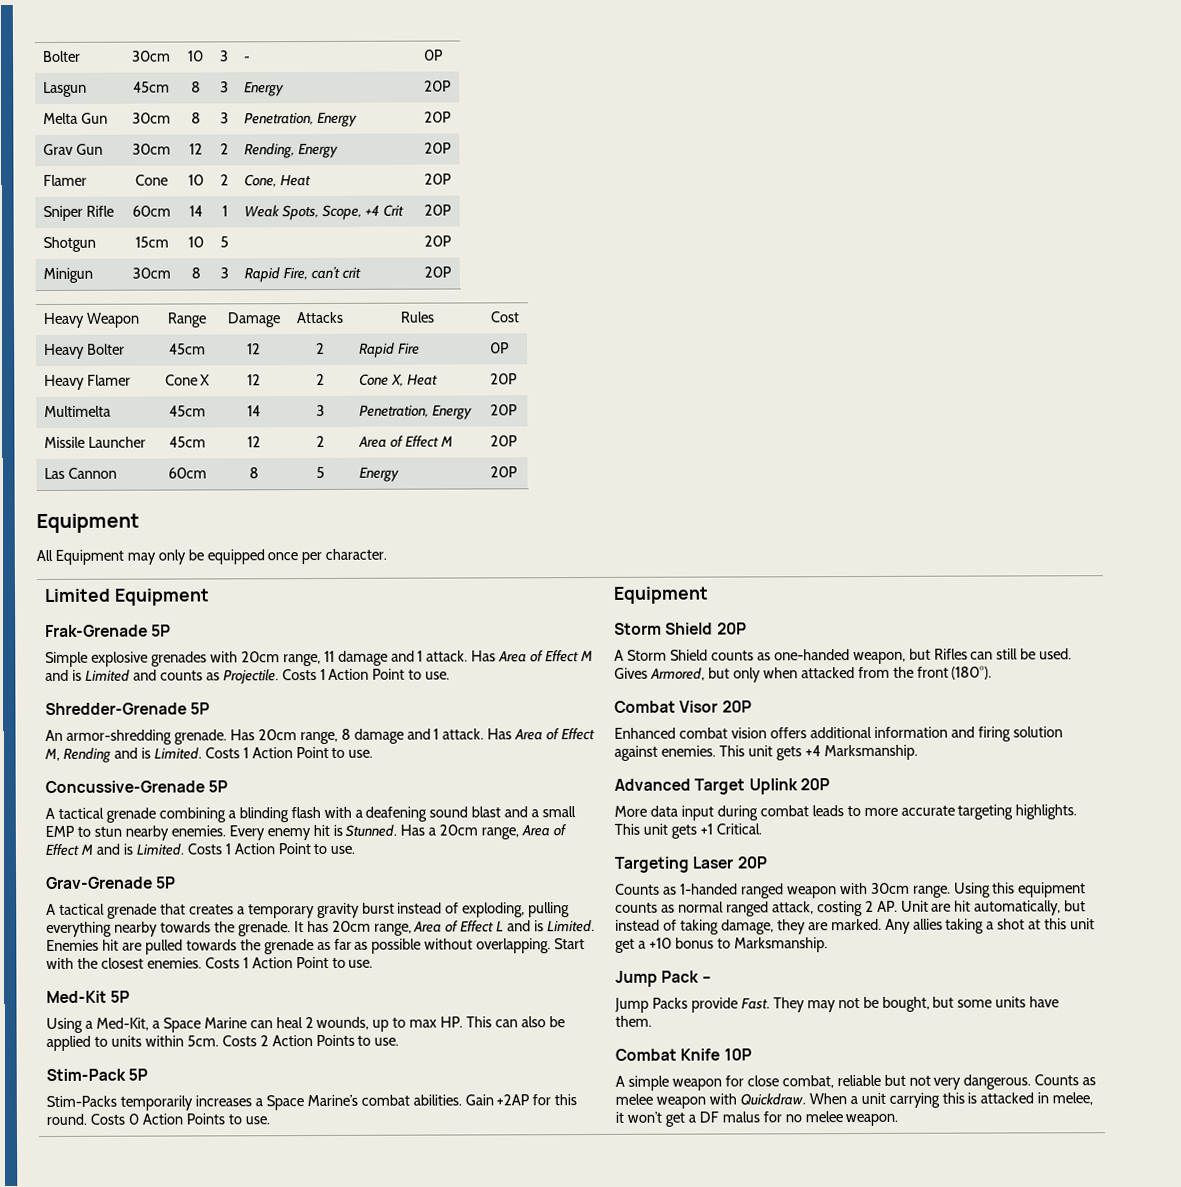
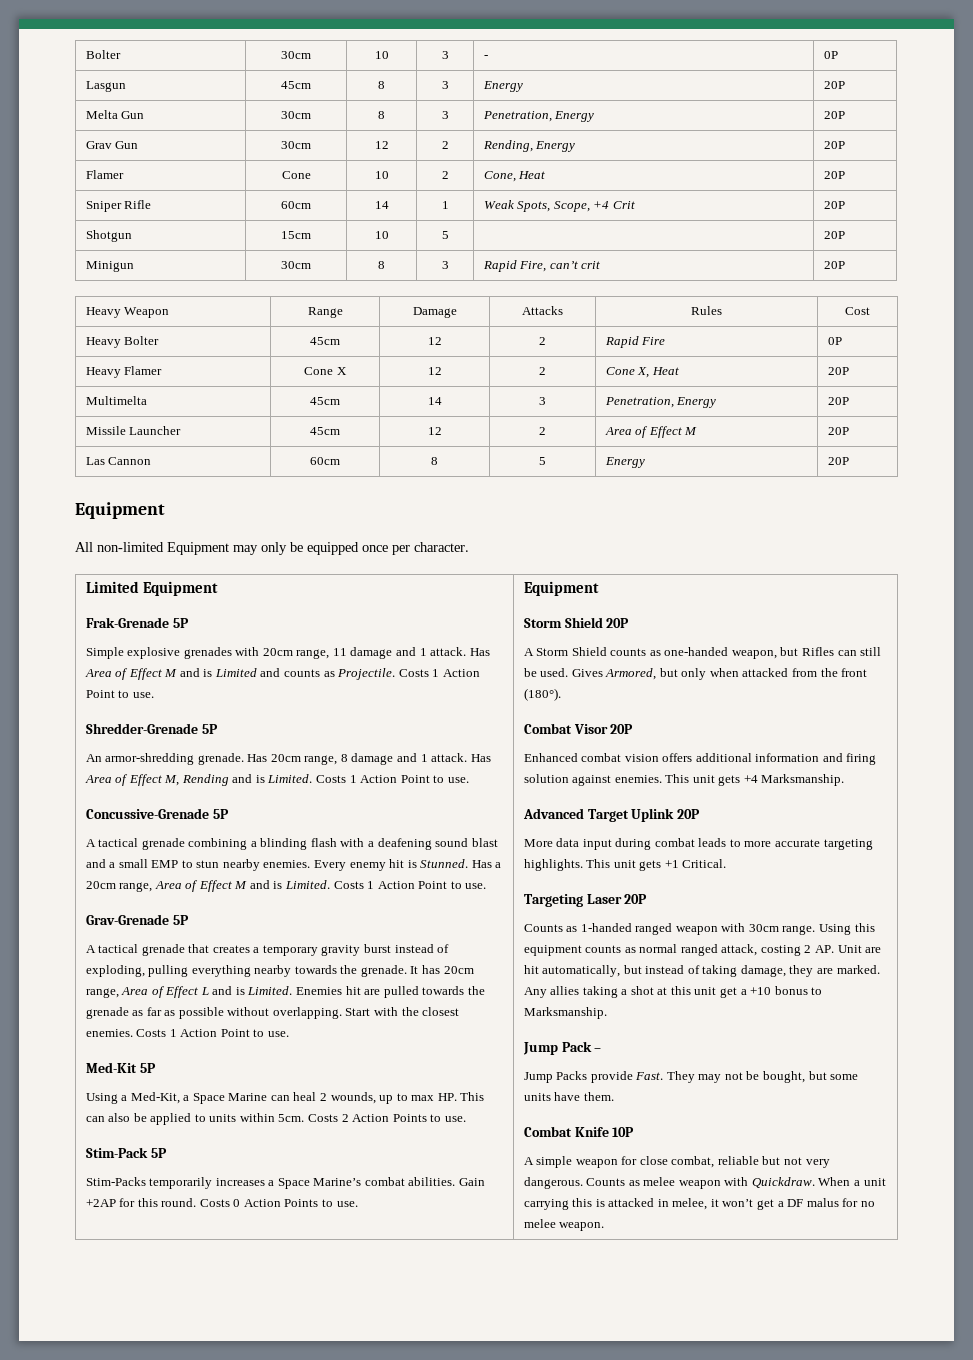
(53, 555) none -> [97,542,164,552] non-limited

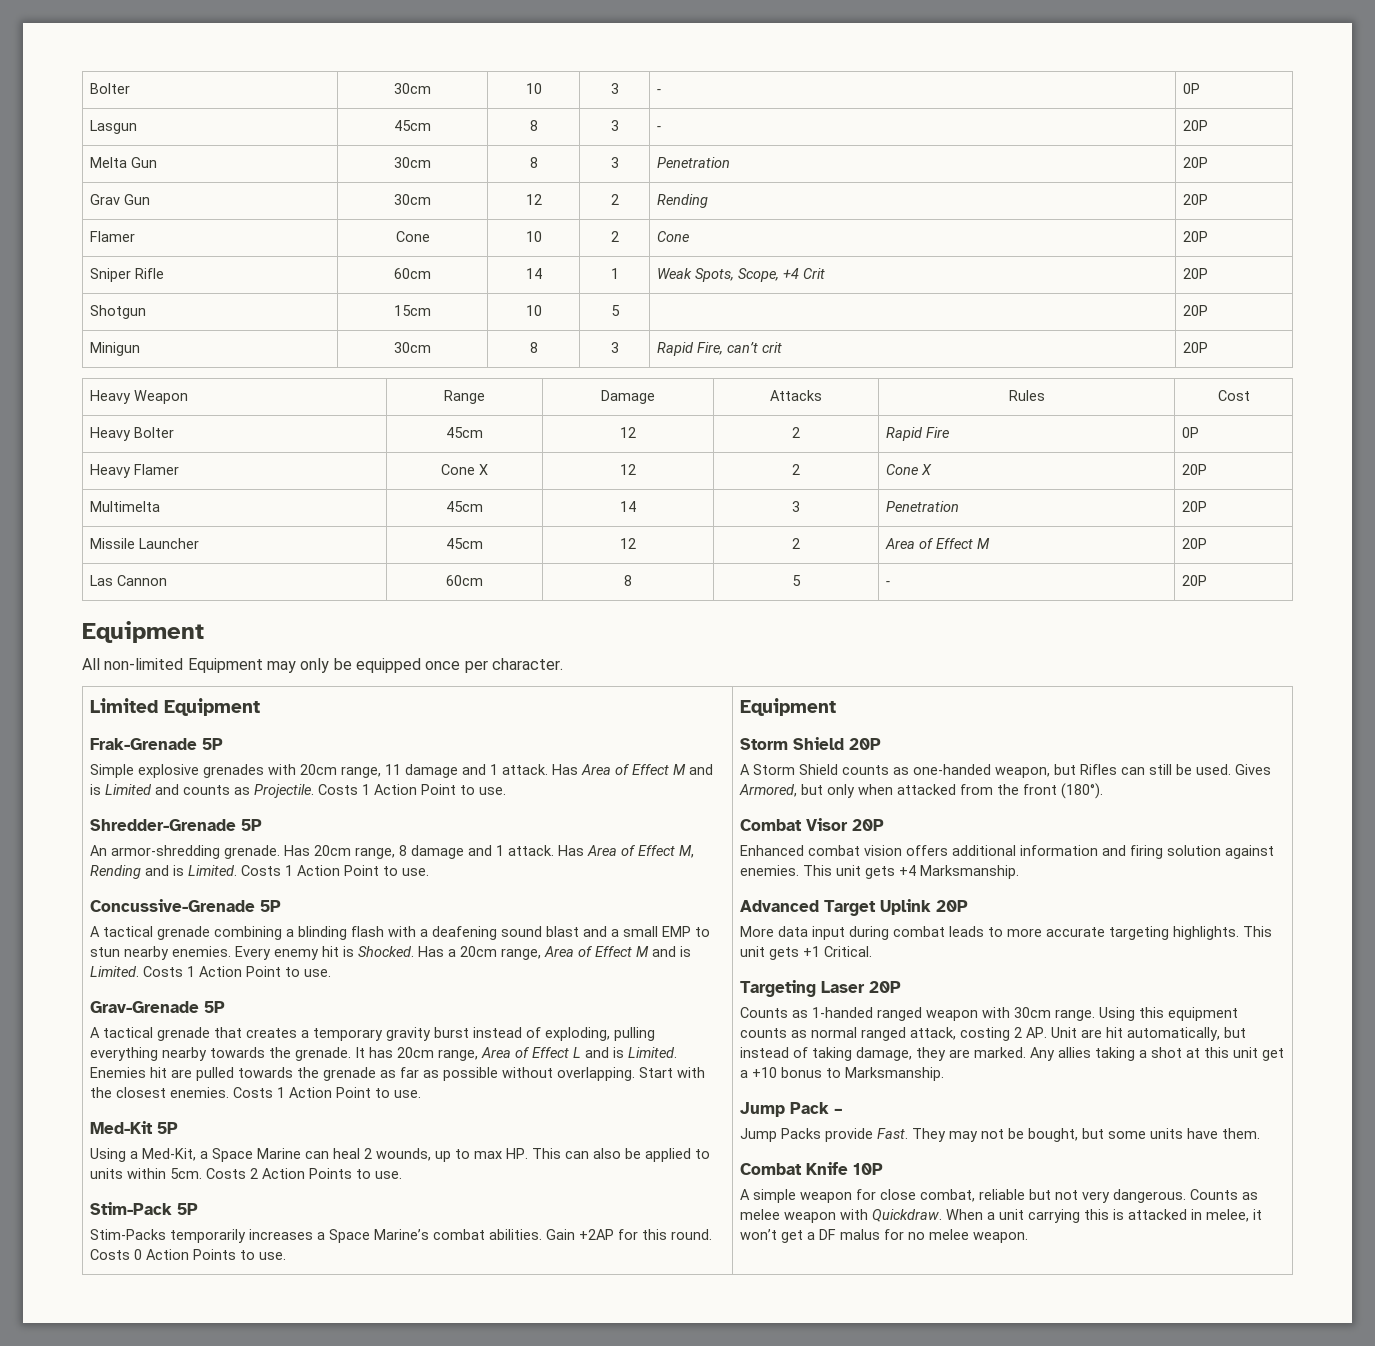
[482,81,523,92] Energy -> [657,126,662,131] -
[482,111,595,122] Penetration, Energy -> [657,157,731,168] Penetration
[482,140,576,152] Rending, Energy -> [657,194,709,208] Rending
[483,171,546,182] Cone, Heat -> [657,231,690,242] Cone
[637,367,679,378] X, Heat -> [921,464,933,475] X
[604,397,717,408] Penetration, Energy -> [886,501,960,512] Penetration
[604,457,645,468] Energy -> [886,581,891,586] -
[420,859,469,868] Stunned. -> [358,946,415,957] Shocked.

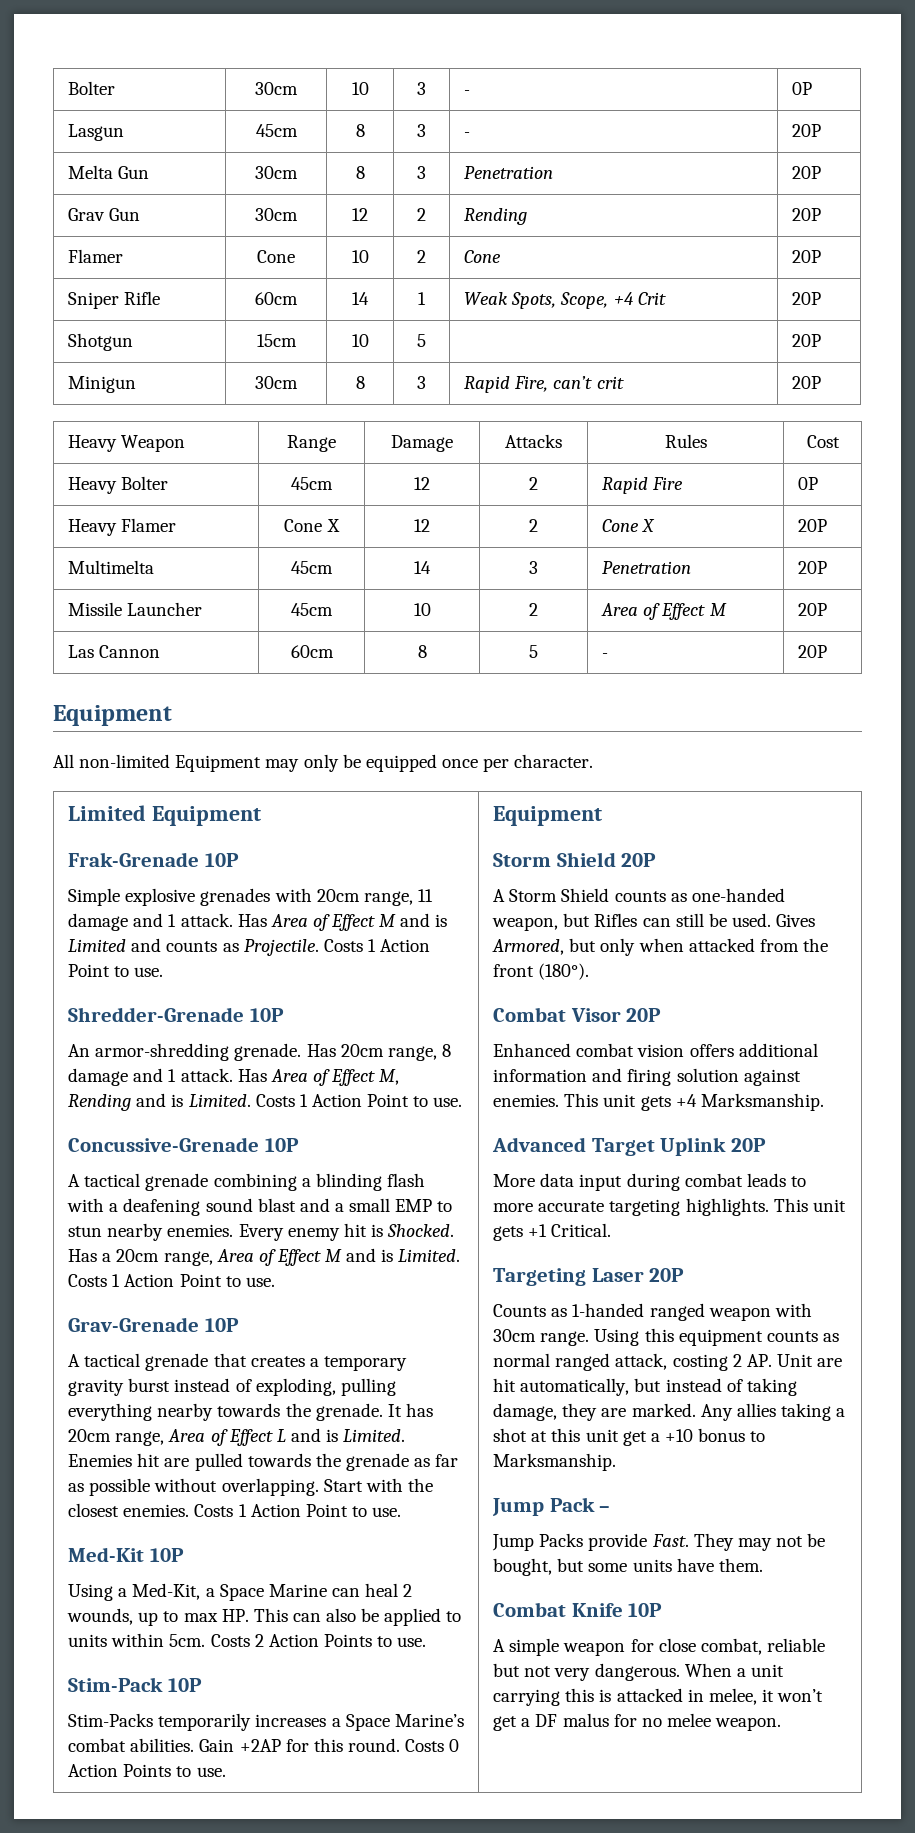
[620,538,636,549] 12 -> [413,603,431,616] 10
[202,738,224,750] 5P -> [204,853,239,867] 10P
[241,819,263,831] 5P -> [249,1008,284,1022] 10P
[260,900,282,912] 5P -> [264,1138,299,1152] 10P
[204,1001,226,1013] 5P -> [204,1318,239,1332] 10P
[157,1122,179,1134] 5P -> [149,1548,184,1562] 10P
[177,1203,199,1215] 5P -> [167,1678,202,1692] 10P
[1190,1189,1259,1200] [740,1209,943,1223] Counts as melee weapon with Quickdraw. -> (680, 1672) none

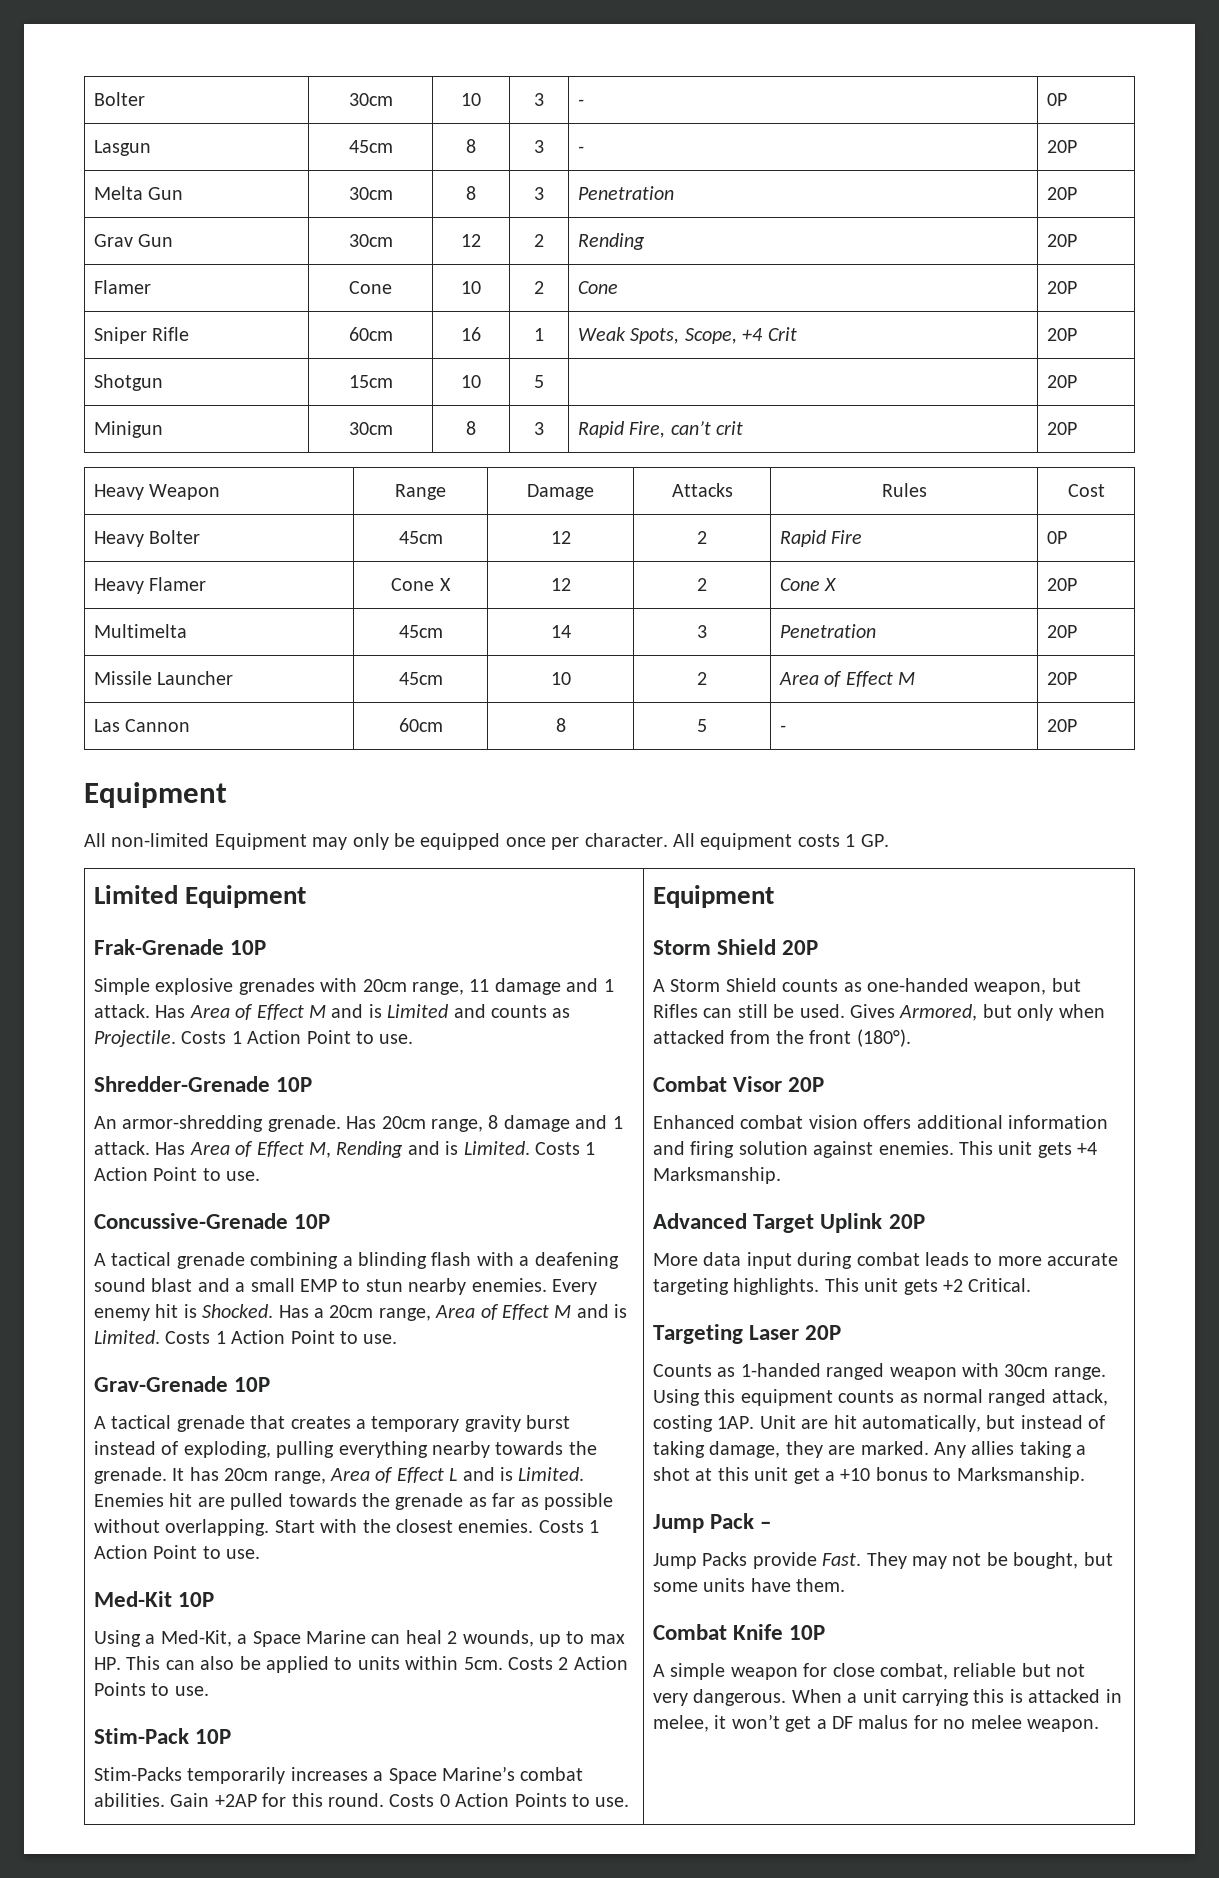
[352,292,369,305] 14 -> [461,327,481,341] 16
(594, 761) none -> [672,833,889,850] All equipment costs 1 GP.
[528,1224,548,1237] +1 -> [942,1279,963,1292] +2
[732,1354,772,1367] 2 AP. -> [717,1416,755,1429] 1AP.

